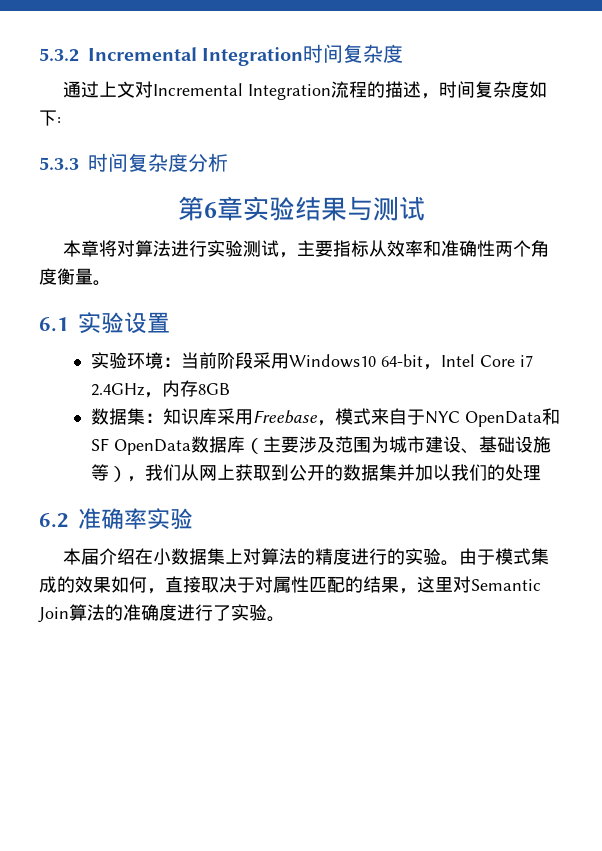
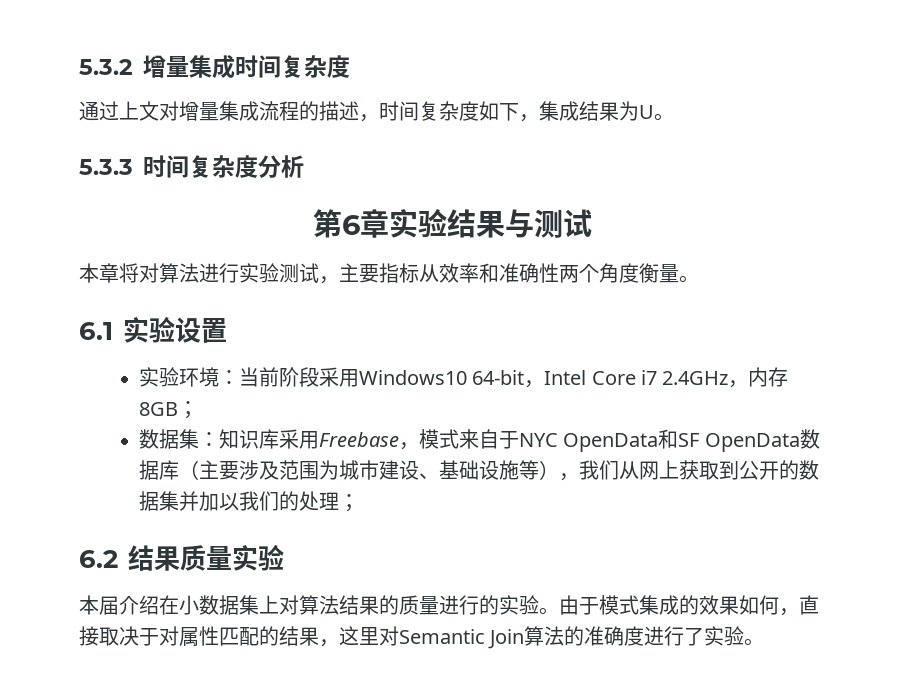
[88,47,304,66] Incremental Integration -> [143,55,235,79] 增量集成
[152,83,331,100] Incremental Integration -> [179,101,259,121] 增量集成
[57,116,61,124] : -> [519,101,674,122] ，集成结果为U。
(230, 389) none -> [177,401,198,419] ；
(541, 473) none -> [338,494,359,512] ；
[78,508,147,530] 准确率 -> [128,545,232,571] 结果质量
[296,548,351,565] 的精度 -> [339,595,439,615] 结果的质量

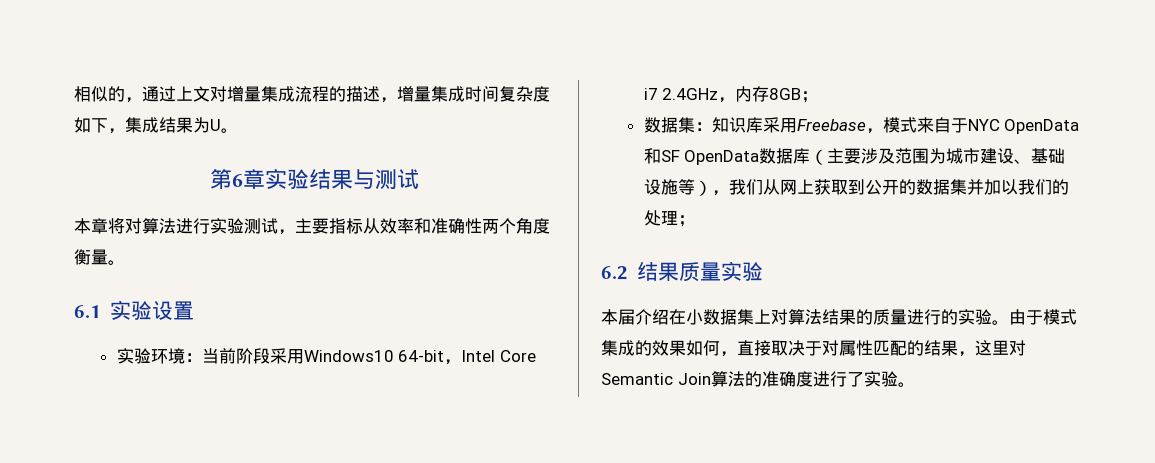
[79,55,350,79] 5.3.2增量集成时间复杂度 // -> [74,86,142,103] 相似的，
(379, 118) none -> [397,86,465,102] 增量集成
[79,155,304,178] // 5.3.3时间复杂度分析 -> (238, 130) none

